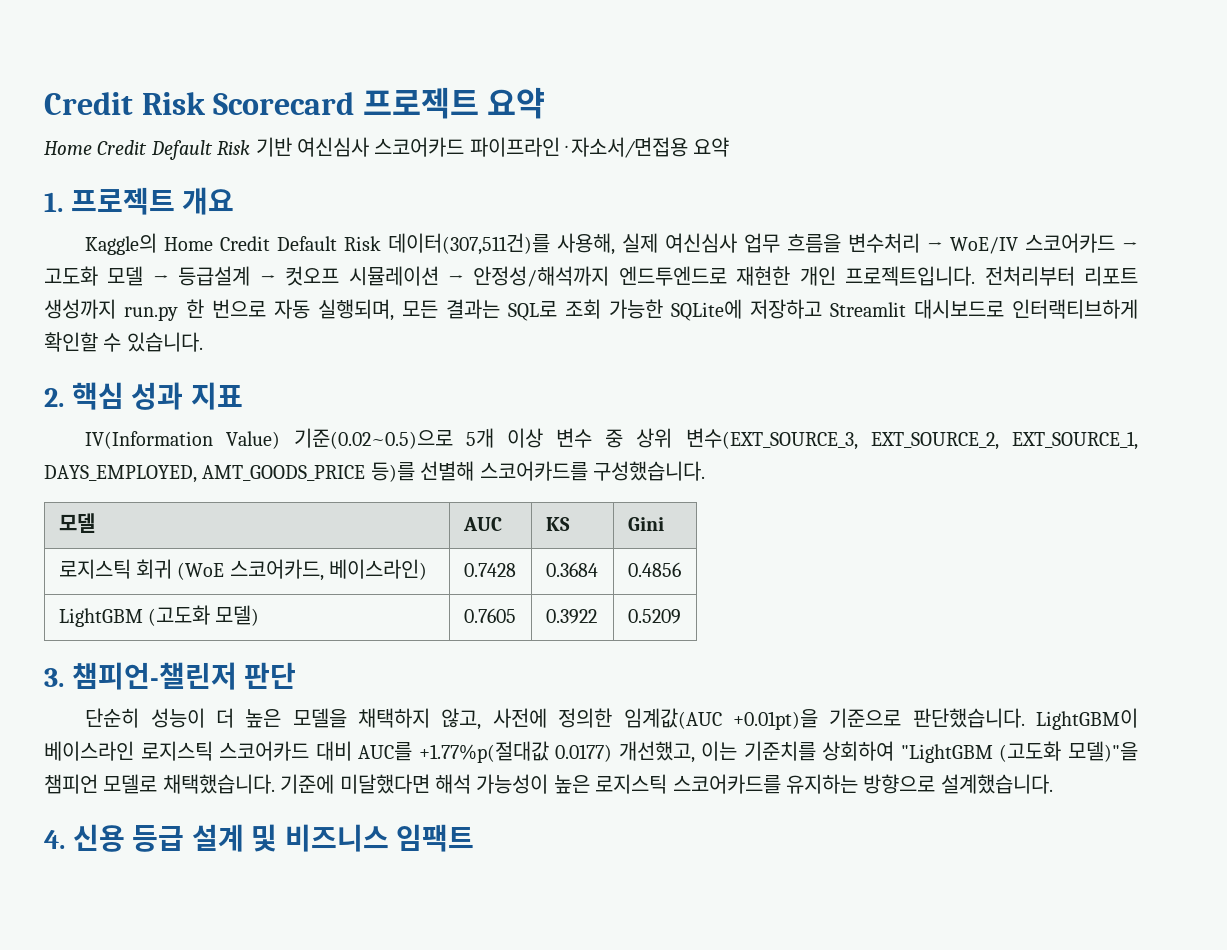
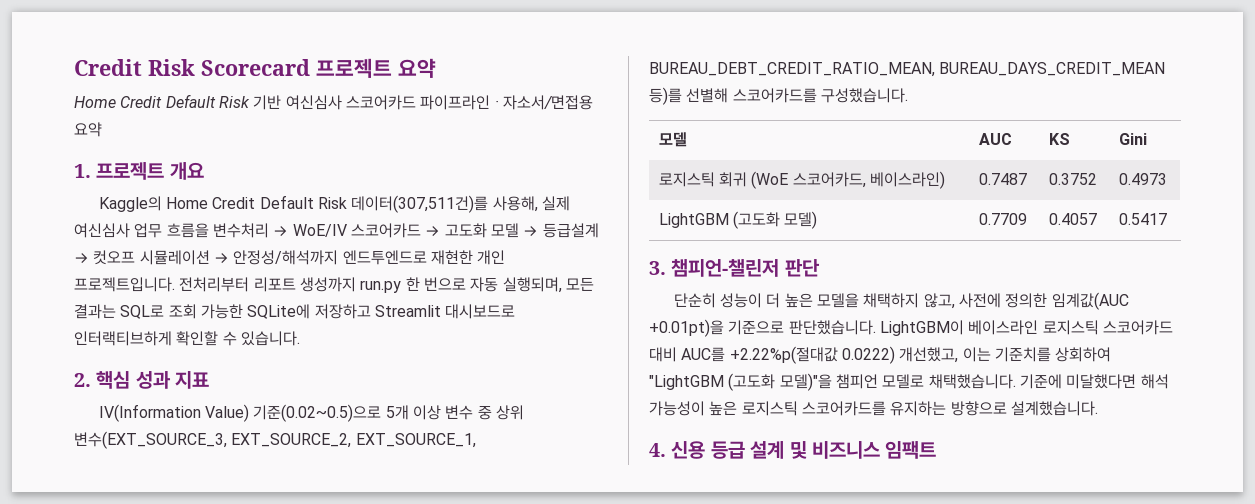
[44,465,366,483] DAYS_EMPLOYED, AMT_GOODS_PRICE -> [649,62,1166,77] BUREAU_DEBT_CREDIT_RATIO_MEAN, BUREAU_DAYS_CREDIT_MEAN
[463,563,516,577] [545,562,598,577] [627,562,681,577] 0.7428 | 0.3684 | 0.4856 -> [978,173,1027,185] [1048,173,1097,185] [1118,173,1167,185] 0.7487 | 0.3752 | 0.4973
[463,608,516,623] [545,609,597,624] [627,609,681,624] 0.7605 | 0.3922 | 0.5209 -> [978,213,1027,225] [1048,213,1097,225] [1118,213,1167,225] 0.7709 | 0.4057 | 0.5417
[418,741,613,763] +1.77%p(절대값 0.0177) -> [729,346,895,364] +2.22%p(절대값 0.0222)

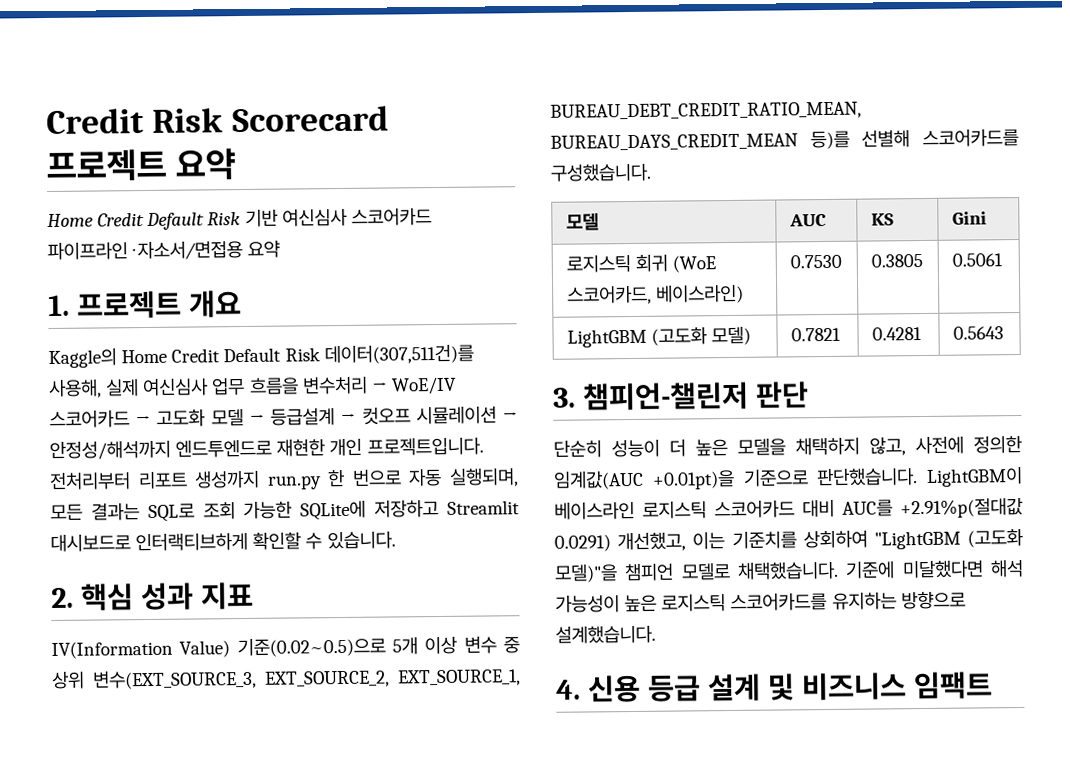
[978,173,1027,185] [1048,173,1097,185] [1118,173,1167,185] 0.7487 | 0.3752 | 0.4973 -> [789,254,842,269] [870,254,923,268] [951,253,1003,267] 0.7530 | 0.3805 | 0.5061
[978,213,1027,225] [1048,213,1097,225] [1118,213,1167,225] 0.7709 | 0.4057 | 0.5417 -> [790,327,841,342] [871,327,922,341] [952,326,1004,340] 0.7821 | 0.4281 | 0.5643
[729,346,895,364] +2.22%p(절대값 0.0222) -> [900,497,1024,519] [554,534,611,552] +2.91%p(절대값 0.0291)

